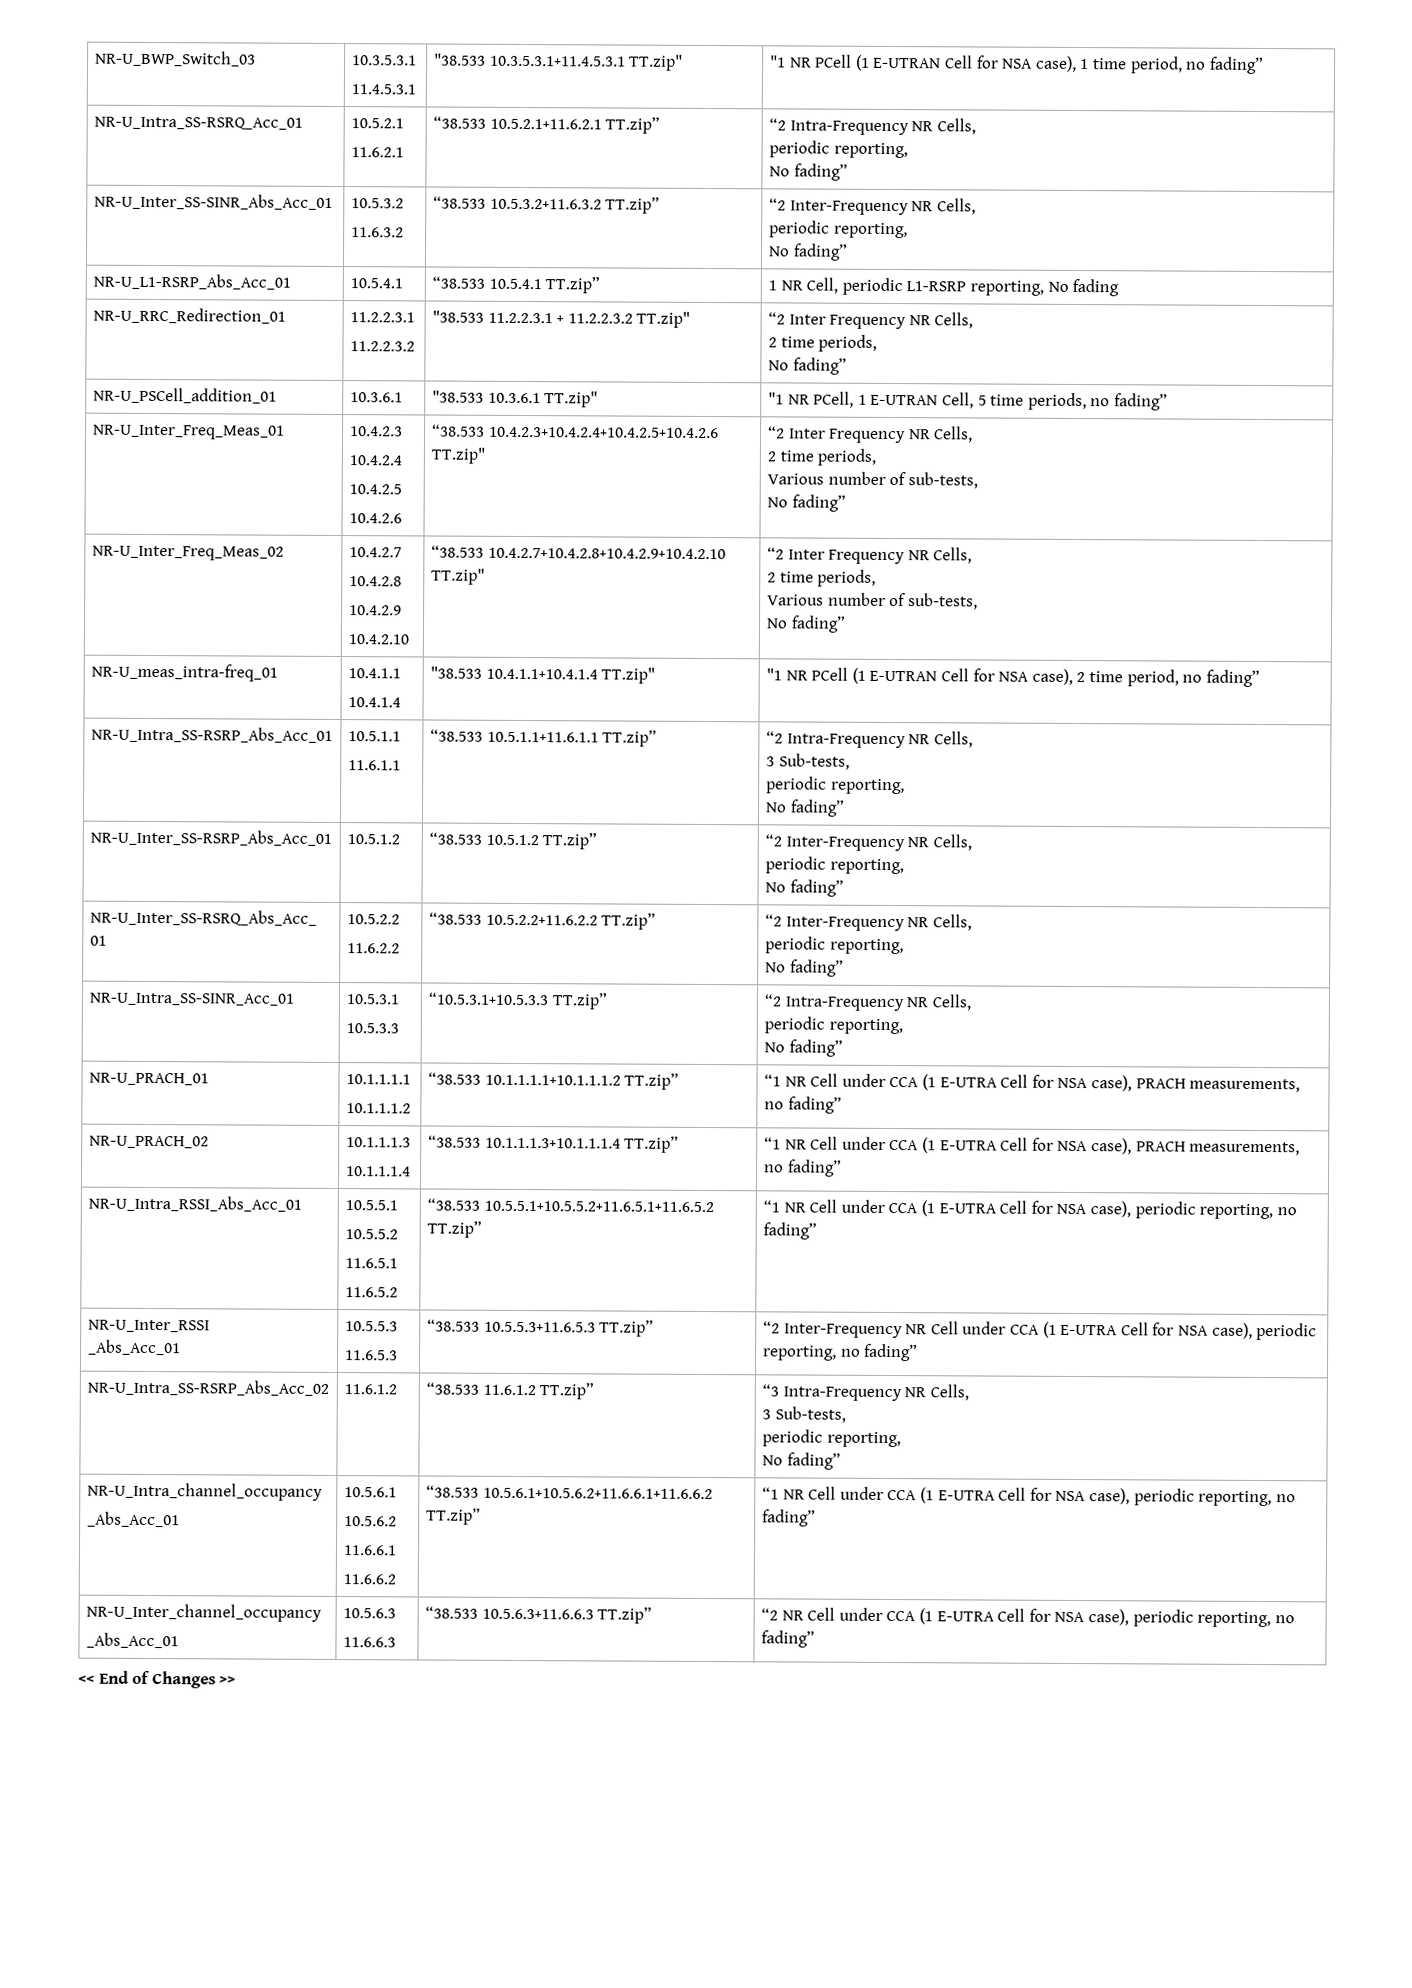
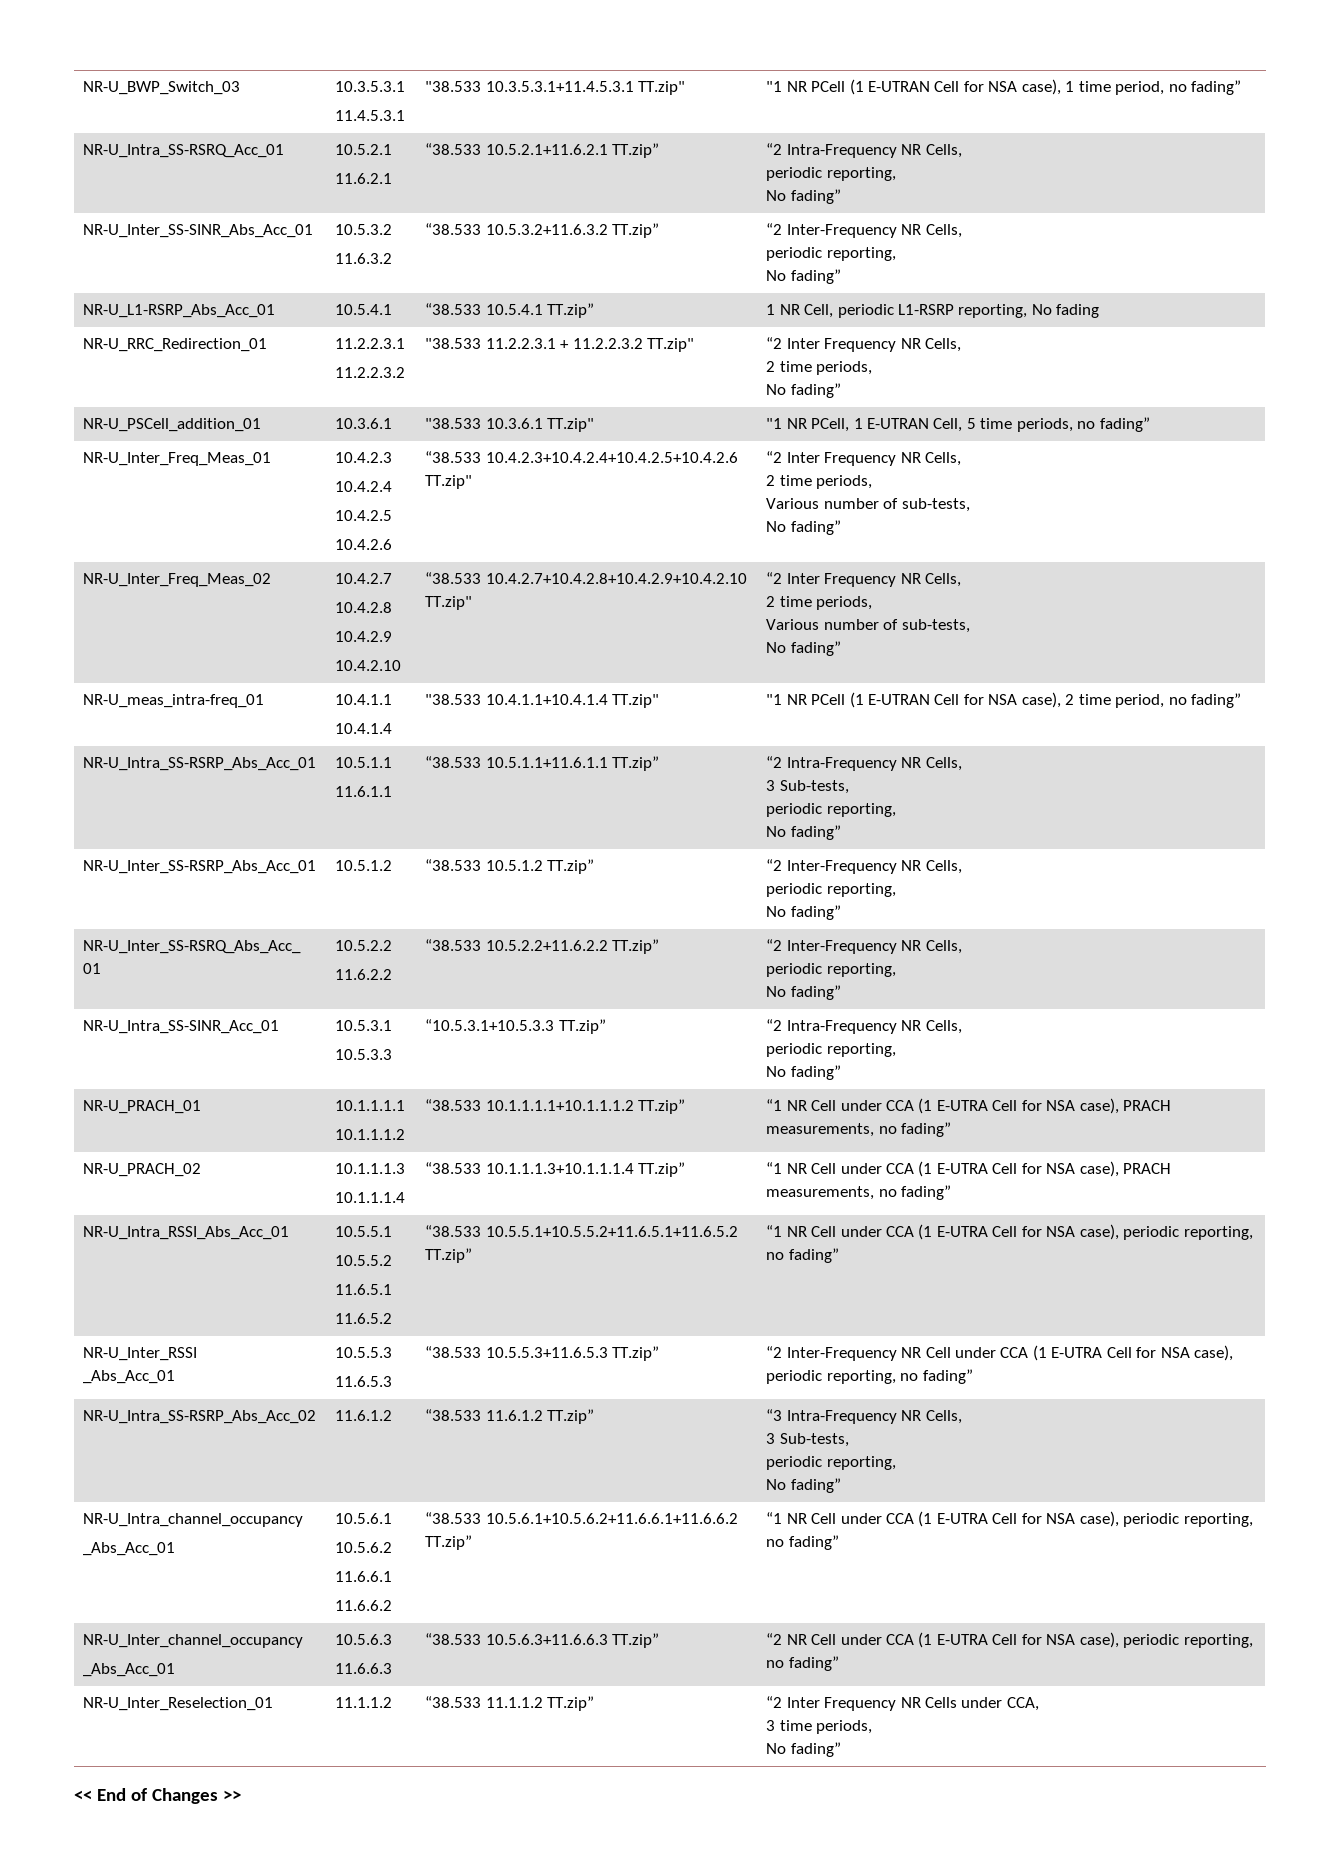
(816, 1639) none -> [83,1697,274,1711] [335,1697,393,1708] [425,1696,595,1711] [766,1696,1039,1711] [766,1720,873,1734] [766,1742,841,1757] // NR-U_Inter_Reselection_01 | 11.1.1.2 | “38.533 11.1.1.2 TT.zip” | “2 Inter Frequency NR Cells under CCA, // 3 time periods, // No fading”

